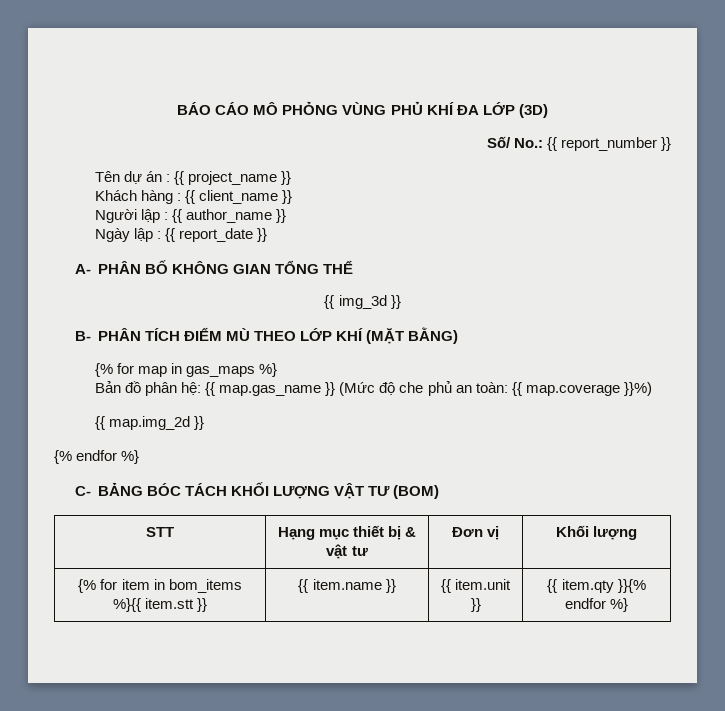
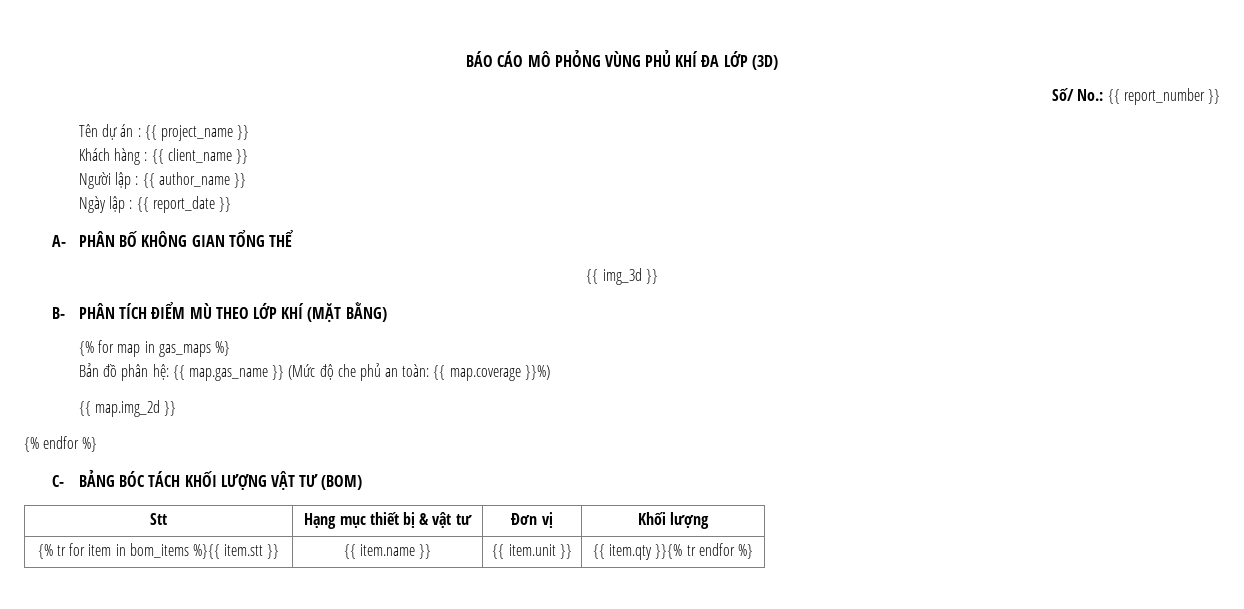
[146,527,174,537] STT -> [150,513,167,525] Stt
(97, 586) none -> [56,545,66,556] tr
(646, 586) none -> [686,545,696,556] tr

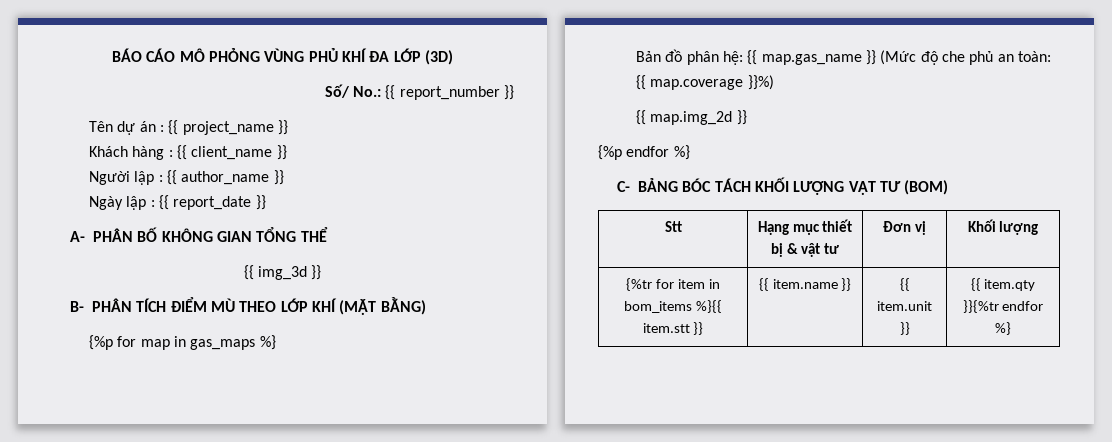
[79,341,95,356] {% -> [89,335,114,350] {%p
[24,437,39,452] {% -> [598,145,622,160] {%p
[37,544,66,559] {% tr -> [626,278,653,291] {%tr
[655,544,696,559] }}{% tr -> [962,300,999,313] }}{%tr

